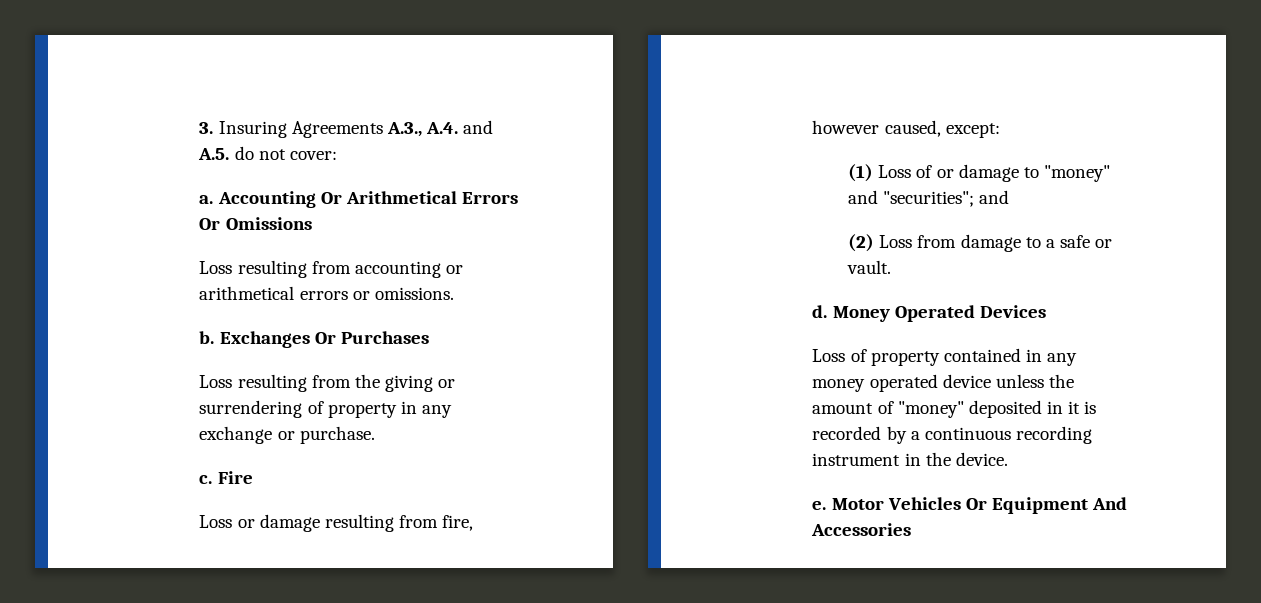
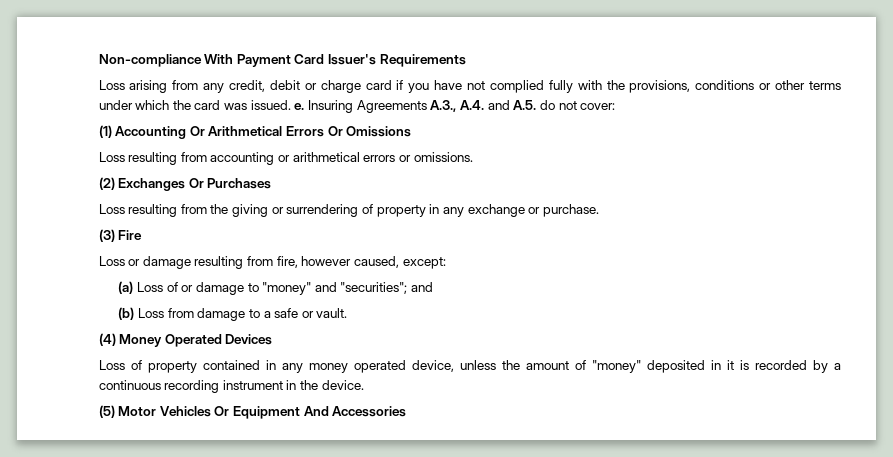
[199,122,214,134] 3. -> [98,54,466,67] [98,80,841,93] [98,100,305,110] Non-compliance With Payment Card Issuer's Requirements // Loss arising from any credit, debit or charge card if you have not complied fully with the provisions, conditions or other terms under which the card was issued. e.
[199,195,214,204] a. -> [98,125,112,138] (1)
[199,331,215,344] b. -> [98,177,115,190] (2)
[199,475,213,484] c. -> [98,229,115,242] (3)
[848,164,874,182] (1) -> [118,281,134,294] (a)
[848,234,875,252] (2) -> [118,307,135,320] (b)
[812,305,828,318] d. -> [98,333,116,346] (4)
[942,374,991,388] device -> [411,360,454,372] device,
[812,501,827,510] e. -> [98,405,115,418] (5)

